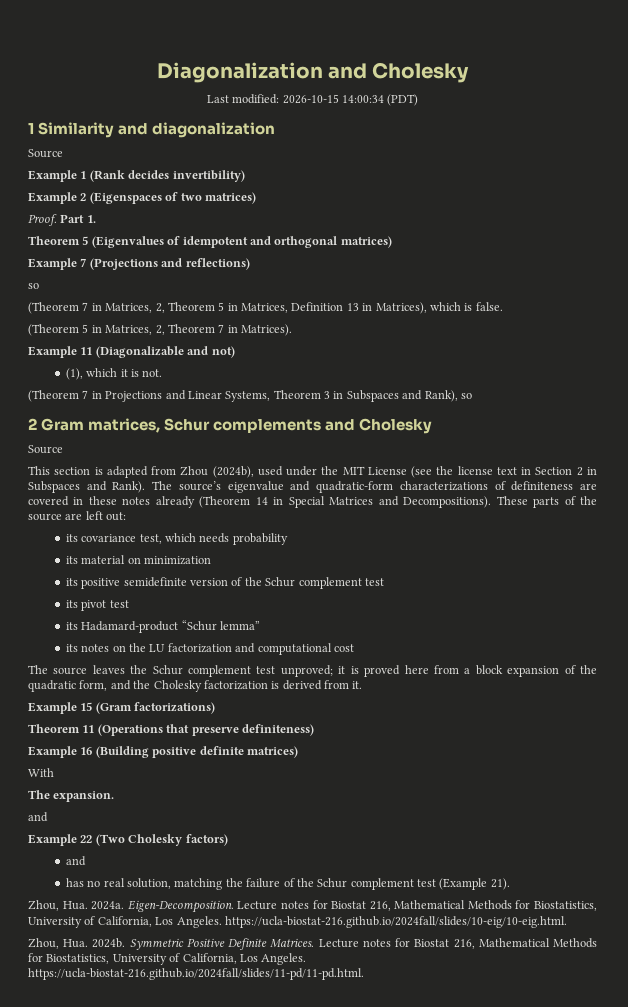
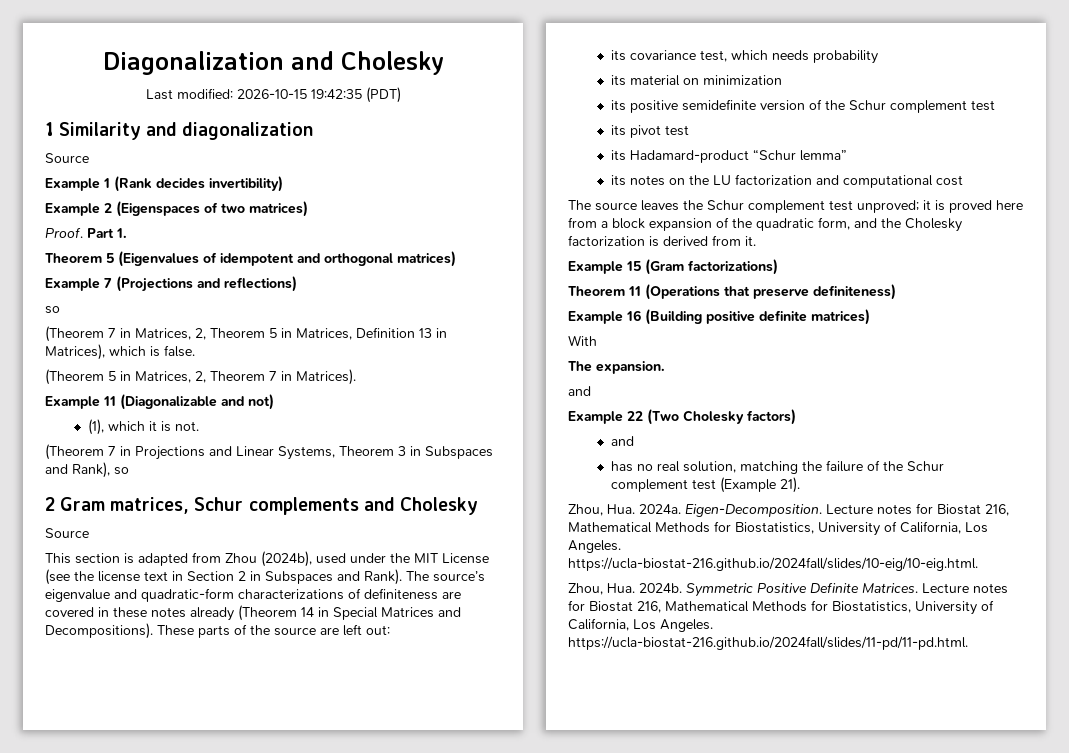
[341,95,384,103] 14:00:34 -> [310,89,362,99] 19:42:35

